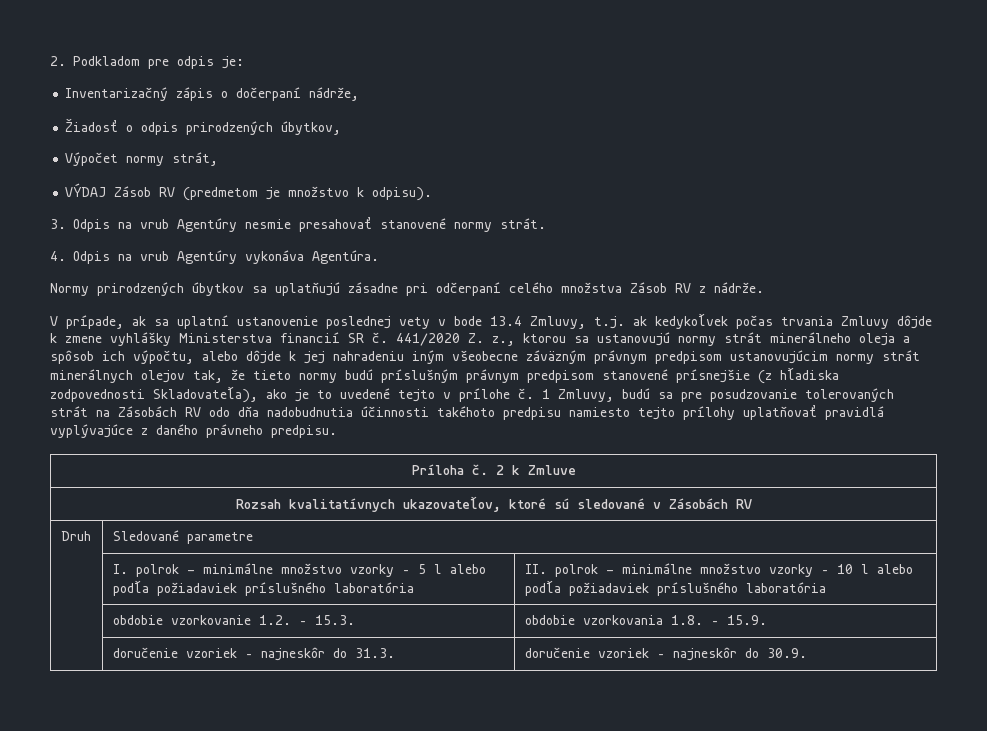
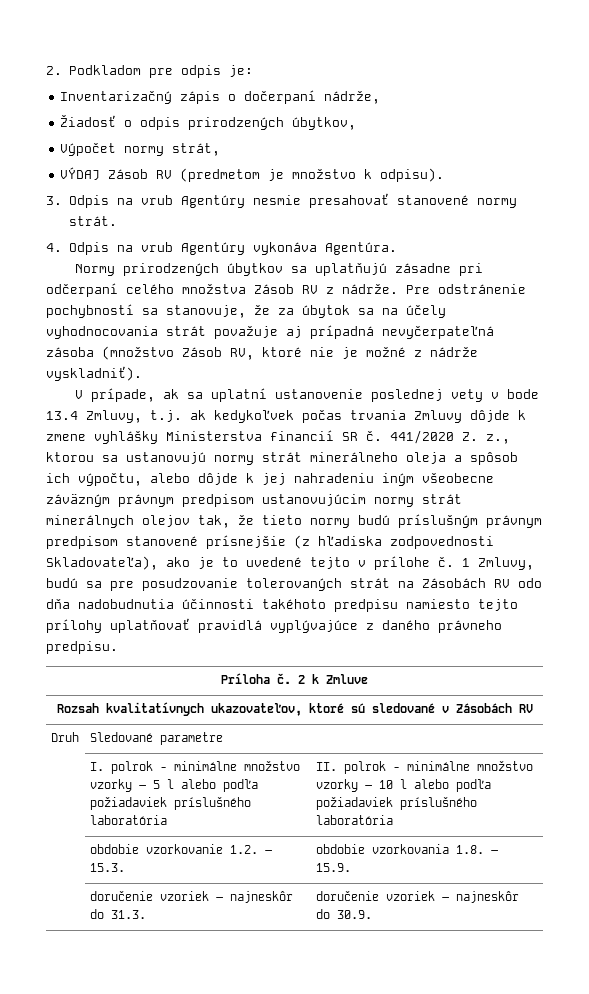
(764, 287) none -> [406,284,526,294] [46,304,446,318] [46,325,494,339] [46,346,478,360] [46,366,142,381] Pre odstránenie pochybností sa stanovuje, že za úbytok sa na účely vyhodnocovania strát považuje aj prípadná nevyčerpateľná zásoba (množstvo Zásob RV, ktoré nie je možné z nádrže vyskladniť).

